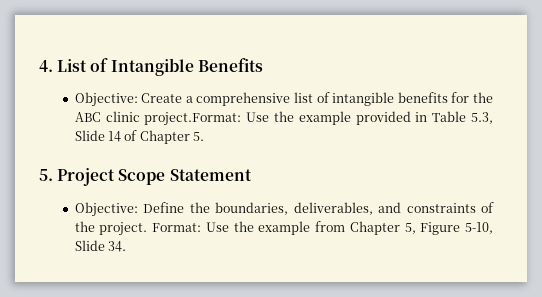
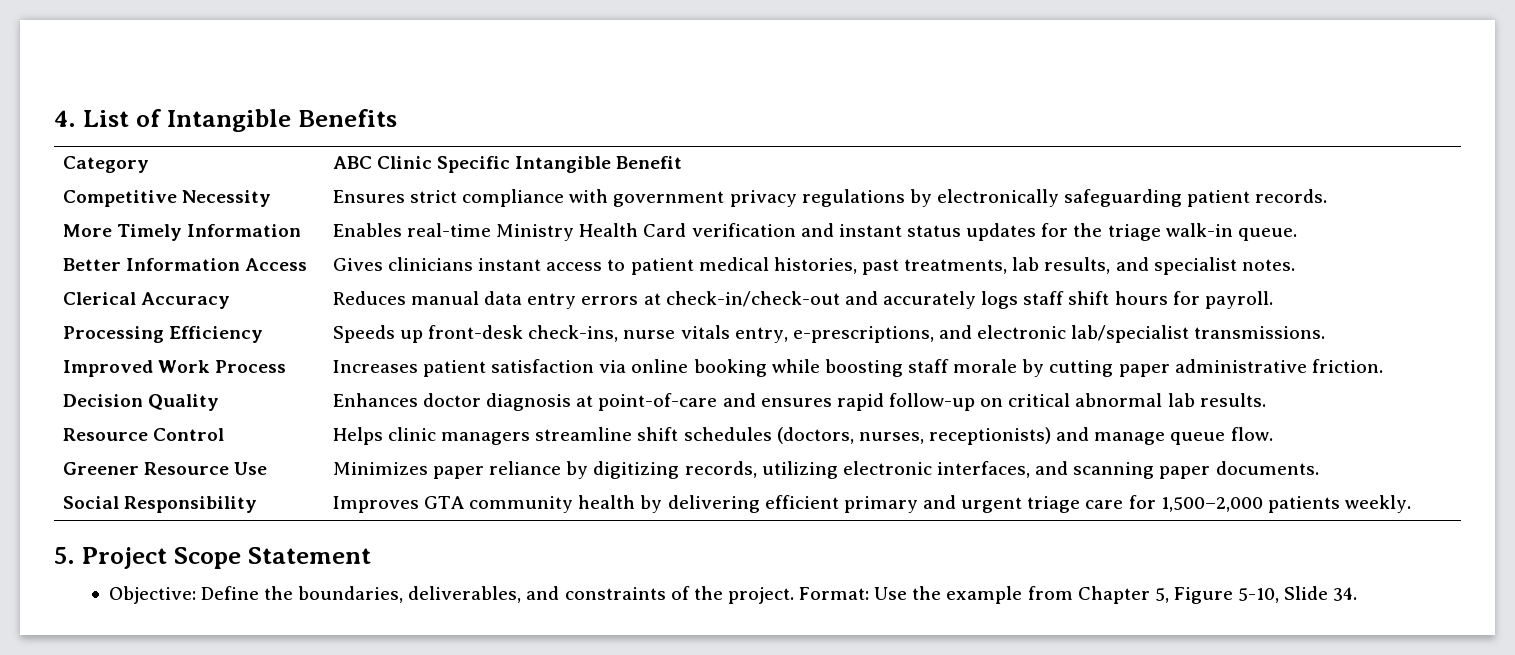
[74,92,493,107] [74,111,493,126] [74,130,205,144] // Objective: Create a comprehensive list of intangible benefits for the ABC clinic project.Format: Use the example provided in Table 5.3, Slide 14 of Chapter 5. -> [62,156,149,173] [332,156,683,173] [62,190,272,207] [332,189,1328,207] [62,224,302,241] [332,223,1297,241] [62,258,308,271] [332,257,1295,275] [62,292,231,309] [332,291,1273,309] [62,326,264,343] [332,325,1326,343] [62,360,287,377] [332,359,1383,377] [62,394,220,411] [332,393,1266,411] [62,428,225,441] [332,427,1273,445] [62,462,268,475] [332,461,1319,479] [62,496,258,513] [332,495,1411,513] // Category | ABC Clinic Specific Intangible Benefit // Competitive Necessity | Ensures strict compliance with government privacy regulations by electronically safeguarding patient records. // More Timely Information | Enables real-time Ministry Health Card verification and instant status updates for the triage walk-in queue. // Better Information Access | Gives clinicians instant access to patient medical histories, past treatments, lab results, and specialist notes. // Clerical Accuracy | Reduces manual data entry errors at check-in/check-out and accurately logs staff shift hours for payroll. // Processing Efficiency | Speeds up front-desk check-ins, nurse vitals entry, e-prescriptions, and electronic lab/specialist transmissions. // Improved Work Process | Increases patient satisfaction via online booking while boosting staff morale by cutting paper administrative friction. // Decision Quality | Enhances doctor diagnosis at point-of-care and ensures rapid follow-up on critical abnormal lab results. // Resource Control | Helps clinic managers streamline shift schedules (doctors, nurses, receptionists) and manage queue flow. // Greener Resource Use | Minimizes paper reliance by digitizing records, utilizing electronic interfaces, and scanning paper documents. // Social Responsibility | Improves GTA community health by delivering efficient primary and urgent triage care for 1,500–2,000 patients weekly.

